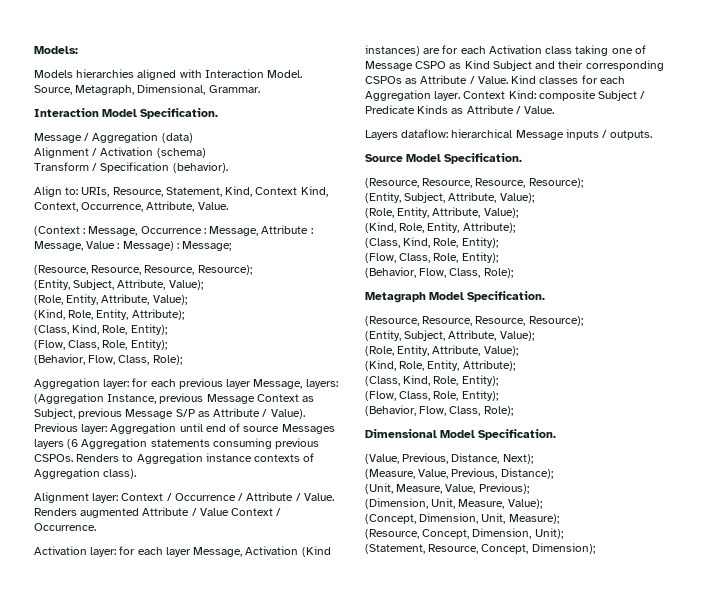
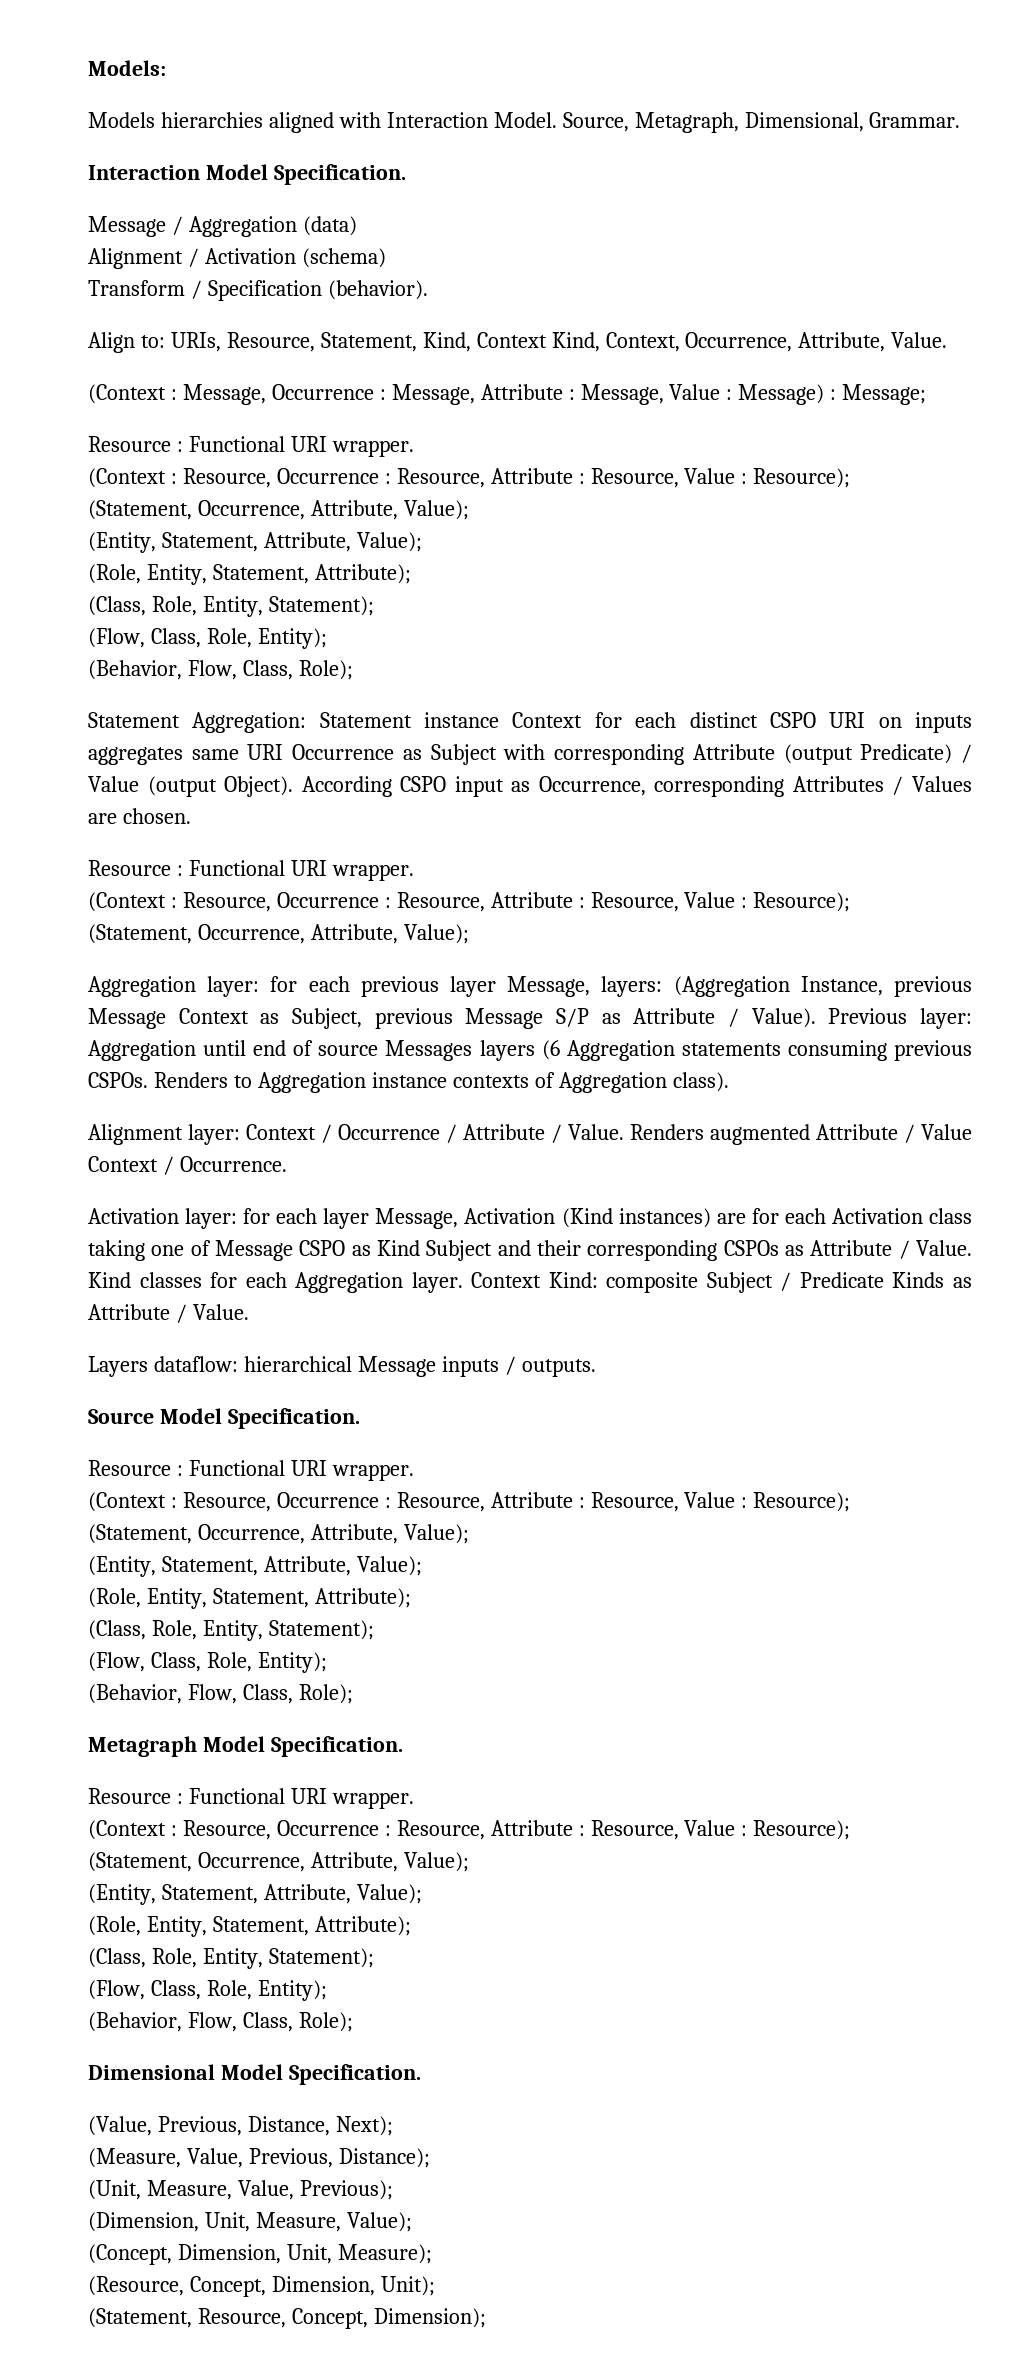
[34,265,252,275] [34,279,203,290] [34,294,187,305] [34,309,184,320] [34,324,167,335] [34,339,167,350] [34,354,182,365] (Resource, Resource, Resource, Resource); // (Entity, Subject, Attribute, Value); // (Role, Entity, Attribute, Value); // (Kind, Role, Entity, Attribute); // (Class, Kind, Role, Entity); // (Flow, Class, Role, Entity); // (Behavior, Flow, Class, Role); -> [88,436,414,457] [88,468,851,488] [88,500,469,520] [88,532,422,553] [88,564,411,585] [88,596,374,617] [88,628,327,649] [88,660,353,680] [88,712,973,733] [88,744,973,765] [88,776,972,797] [88,808,191,824] [88,860,414,881] [88,892,851,912] [88,924,469,944] Resource : Functional URI wrapper. // (Context : Resource, Occurrence : Resource, Attribute : Resource, Value : Resource); // (Statement, Occurrence, Attribute, Value); // (Entity, Statement, Attribute, Value); // (Role, Entity, Statement, Attribute); // (Class, Role, Entity, Statement); // (Flow, Class, Role, Entity); // (Behavior, Flow, Class, Role); // Statement Aggregation: Statement instance Context for each distinct CSPO URI on inputs aggregates same URI Occurrence as Subject with corresponding Attribute (output Predicate) / Value (output Object). According CSPO input as Occurrence, corresponding Attributes / Values are chosen. // Resource : Functional URI wrapper. // (Context : Resource, Occurrence : Resource, Attribute : Resource, Value : Resource); // (Statement, Occurrence, Attribute, Value);
[365,178,583,188] [365,192,534,203] [365,207,518,218] [365,222,515,233] [365,237,498,248] (Resource, Resource, Resource, Resource); // (Entity, Subject, Attribute, Value); // (Role, Entity, Attribute, Value); // (Kind, Role, Entity, Attribute); // (Class, Kind, Role, Entity); -> [88,1460,414,1481] [88,1492,851,1512] [88,1524,469,1544] [88,1556,422,1577] [88,1588,411,1609] [88,1620,374,1641] Resource : Functional URI wrapper. // (Context : Resource, Occurrence : Resource, Attribute : Resource, Value : Resource); // (Statement, Occurrence, Attribute, Value); // (Entity, Statement, Attribute, Value); // (Role, Entity, Statement, Attribute); // (Class, Role, Entity, Statement);
[365,316,583,326] [365,330,534,341] [365,345,518,356] [365,360,515,371] [365,375,498,386] (Resource, Resource, Resource, Resource); // (Entity, Subject, Attribute, Value); // (Role, Entity, Attribute, Value); // (Kind, Role, Entity, Attribute); // (Class, Kind, Role, Entity); -> [88,1788,414,1809] [88,1820,851,1840] [88,1852,469,1872] [88,1884,422,1905] [88,1916,411,1937] [88,1948,374,1969] Resource : Functional URI wrapper. // (Context : Resource, Occurrence : Resource, Attribute : Resource, Value : Resource); // (Statement, Occurrence, Attribute, Value); // (Entity, Statement, Attribute, Value); // (Role, Entity, Statement, Attribute); // (Class, Role, Entity, Statement);

